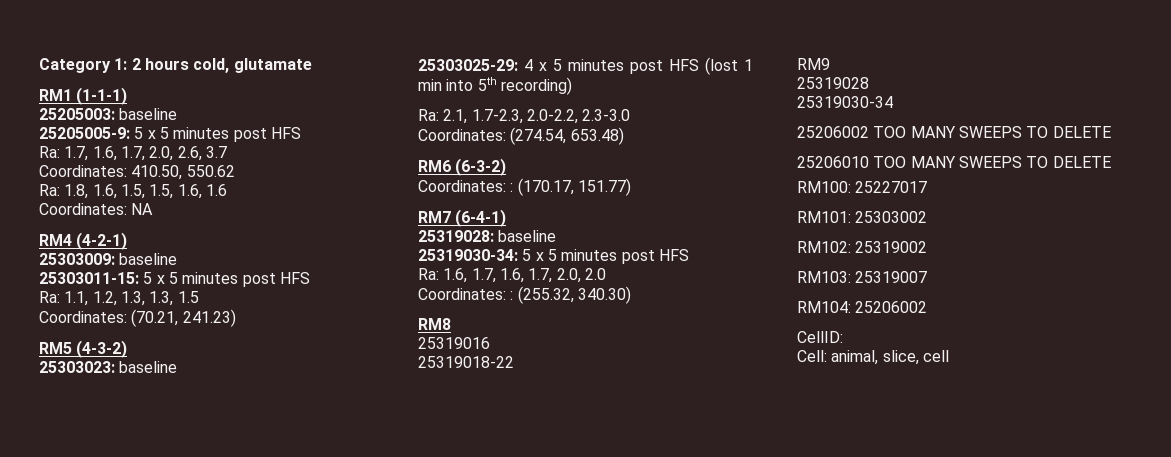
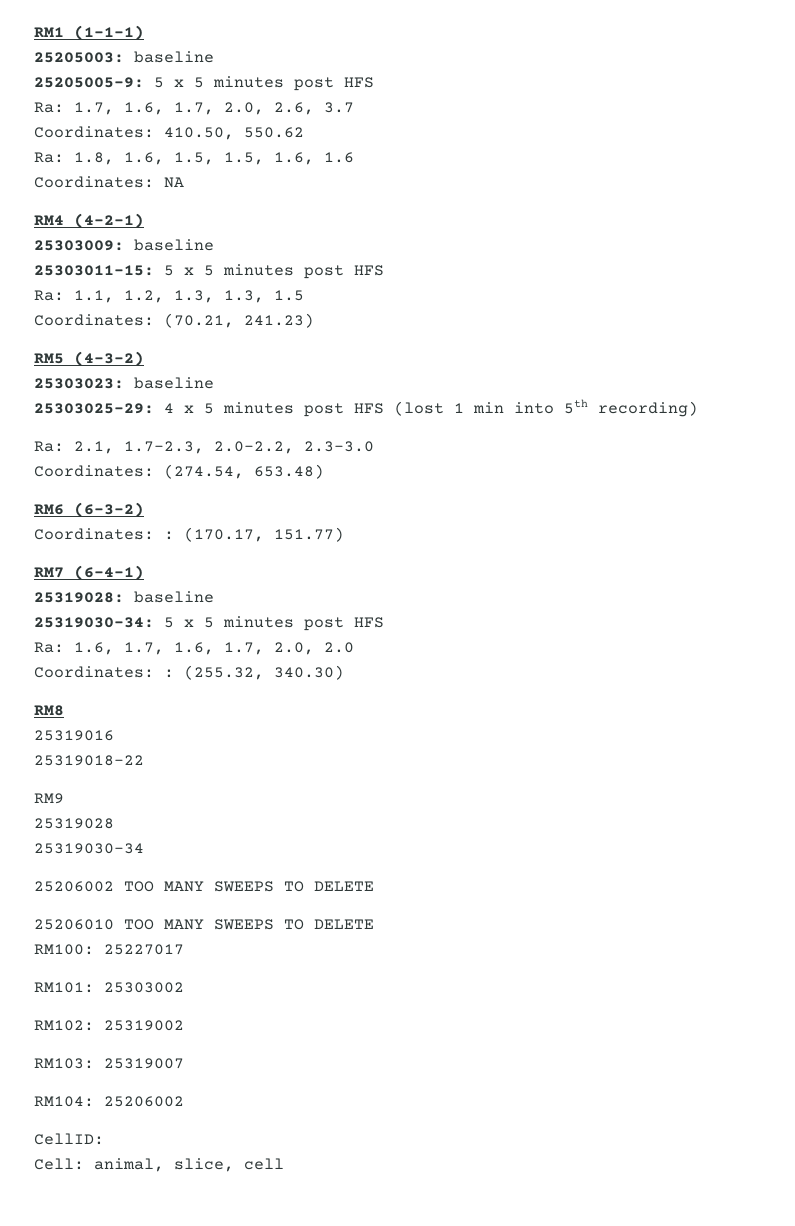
[39,58,312,73] Category 1: 2 hours cold, glutamate // -> (34, 32) none

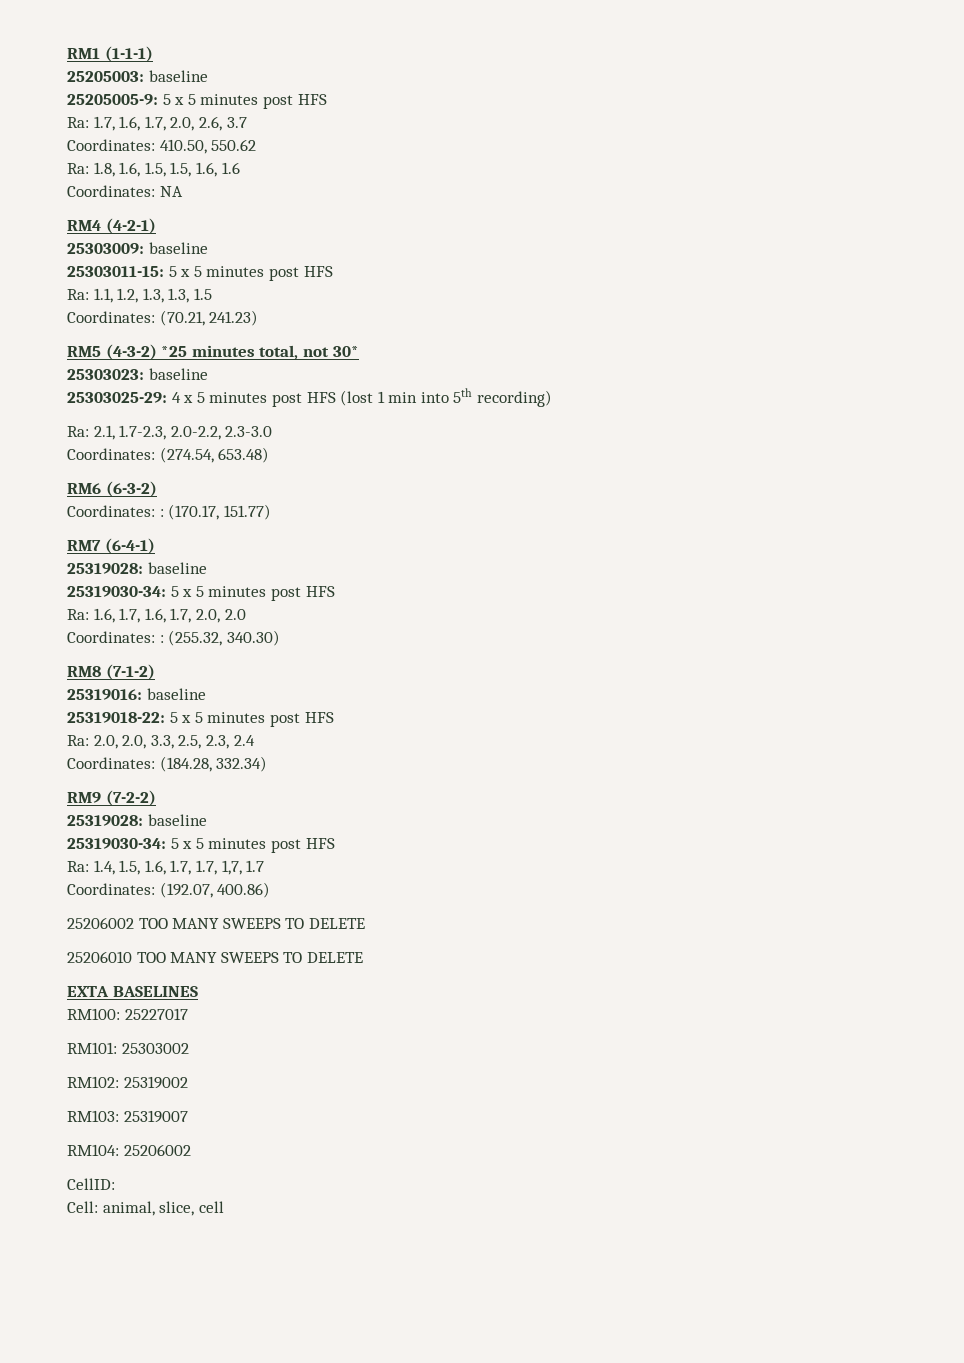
(144, 358) none -> [161,345,359,360] *25 minutes total, not 30*
[34,730,114,741] [34,755,144,766] [34,793,64,804] [34,818,114,829] [34,843,144,854] // 25319016 // 25319018-22 // RM9 // 25319028 // 25319030-34 -> [105,664,155,680] [67,688,206,700] [67,712,334,727] [67,735,255,749] [67,756,268,772] [67,790,156,806] [67,814,207,826] [67,838,335,853] [67,860,265,875] [67,882,271,898] (7-1-2) // 25319016: baseline // 25319018-22: 5 x 5 minutes post HFS // Ra: 2.0, 2.0, 3.3, 2.5, 2.3, 2.4 // Coordinates: (184.28, 332.34) // RM9 (7-2-2) // 25319028: baseline // 25319030-34: 5 x 5 minutes post HFS // Ra: 1.4, 1.5, 1.6, 1.7, 1.7, 1,7, 1.7 // Coordinates: (192.07, 400.86)
(374, 924) none -> [67,986,198,997] // EXTA BASELINES

